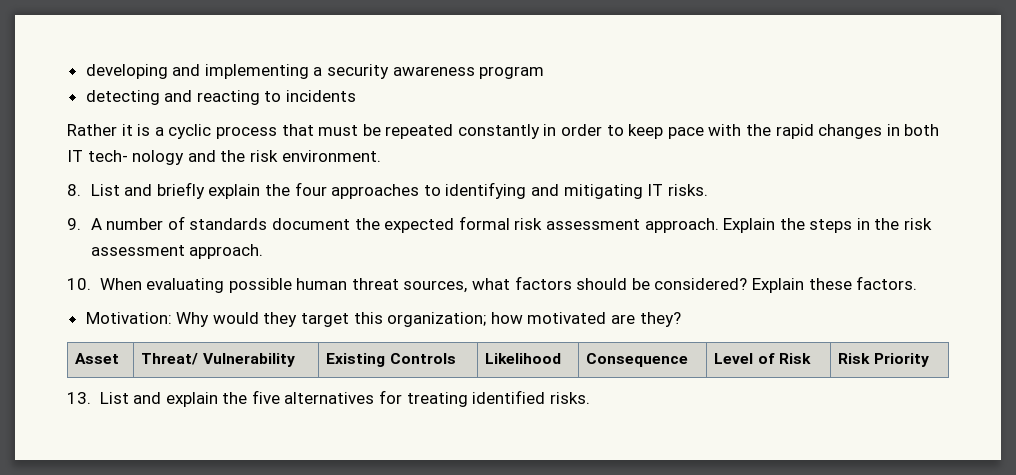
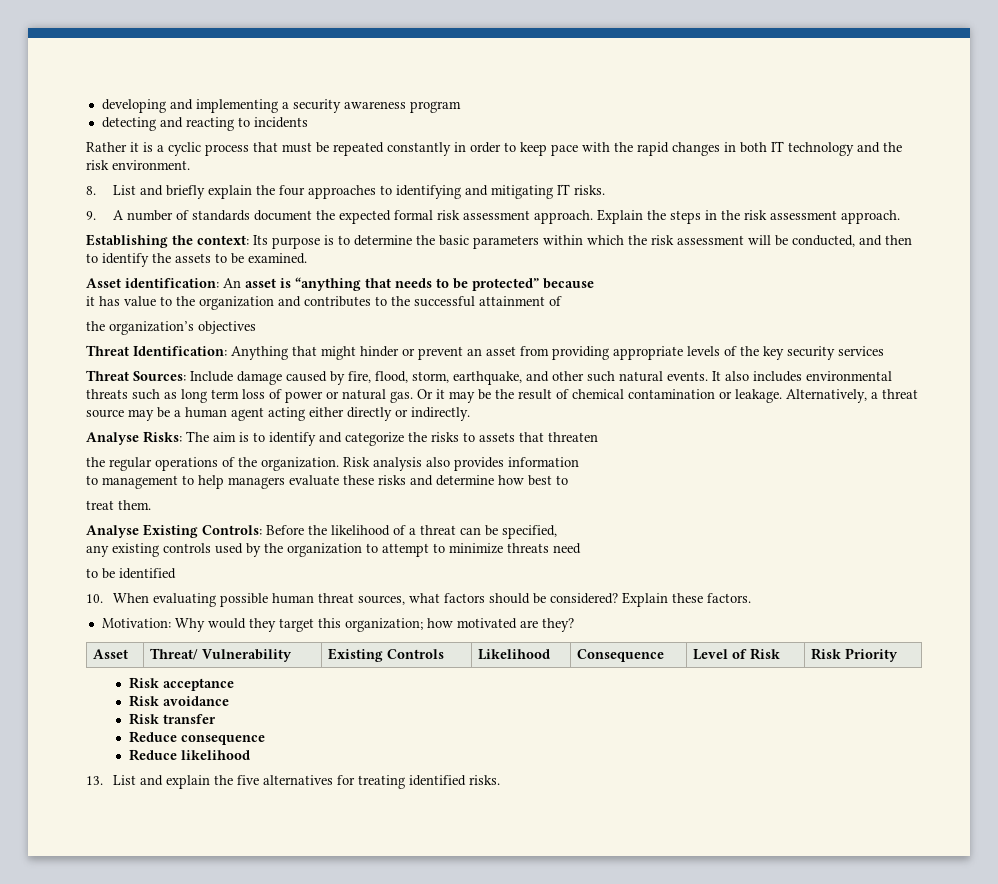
[87,150,185,165] tech- nology -> [788,142,854,156] technology
(264, 251) none -> [86,234,912,249] [86,253,307,267] [86,277,594,291] [86,296,562,310] [86,321,256,335] [86,345,884,360] [86,370,892,385] [86,389,918,403] [86,407,470,421] [86,431,598,446] [86,457,579,471] [86,475,568,489] [86,500,151,510] [86,524,557,539] [86,543,581,557] [86,568,176,579] // Establishing the context: Its purpose is to determine the basic parameters within which the risk assessment will be conducted, and then to identify the assets to be examined. // Asset identification: An asset is “anything that needs to be protected” because // it has value to the organization and contributes to the successful attainment of // the organization’s objectives // Threat Identification: Anything that might hinder or prevent an asset from providing appropriate levels of the key security services // Threat Sources: Include damage caused by fire, flood, storm, earthquake, and other such natural events. It also includes environmental threats such as long term loss of power or natural gas. Or it may be the result of chemical contamination or leakage. Alternatively, a threat source may be a human agent acting either directly or indirectly. // Analyse Risks: The aim is to identify and categorize the risks to assets that threaten // the regular operations of the organization. Risk analysis also provides information // to management to help managers evaluate these risks and determine how best to // treat them. // Analyse Existing Controls: Before the likelihood of a threat can be specified, // any existing controls used by the organization to attempt to minimize threats need // to be identified
(929, 360) none -> [128,677,234,691] [128,695,229,707] [128,713,216,725] [128,731,265,745] [128,749,250,761] // Risk acceptance // Risk avoidance // Risk transfer // Reduce consequence // Reduce likelihood

